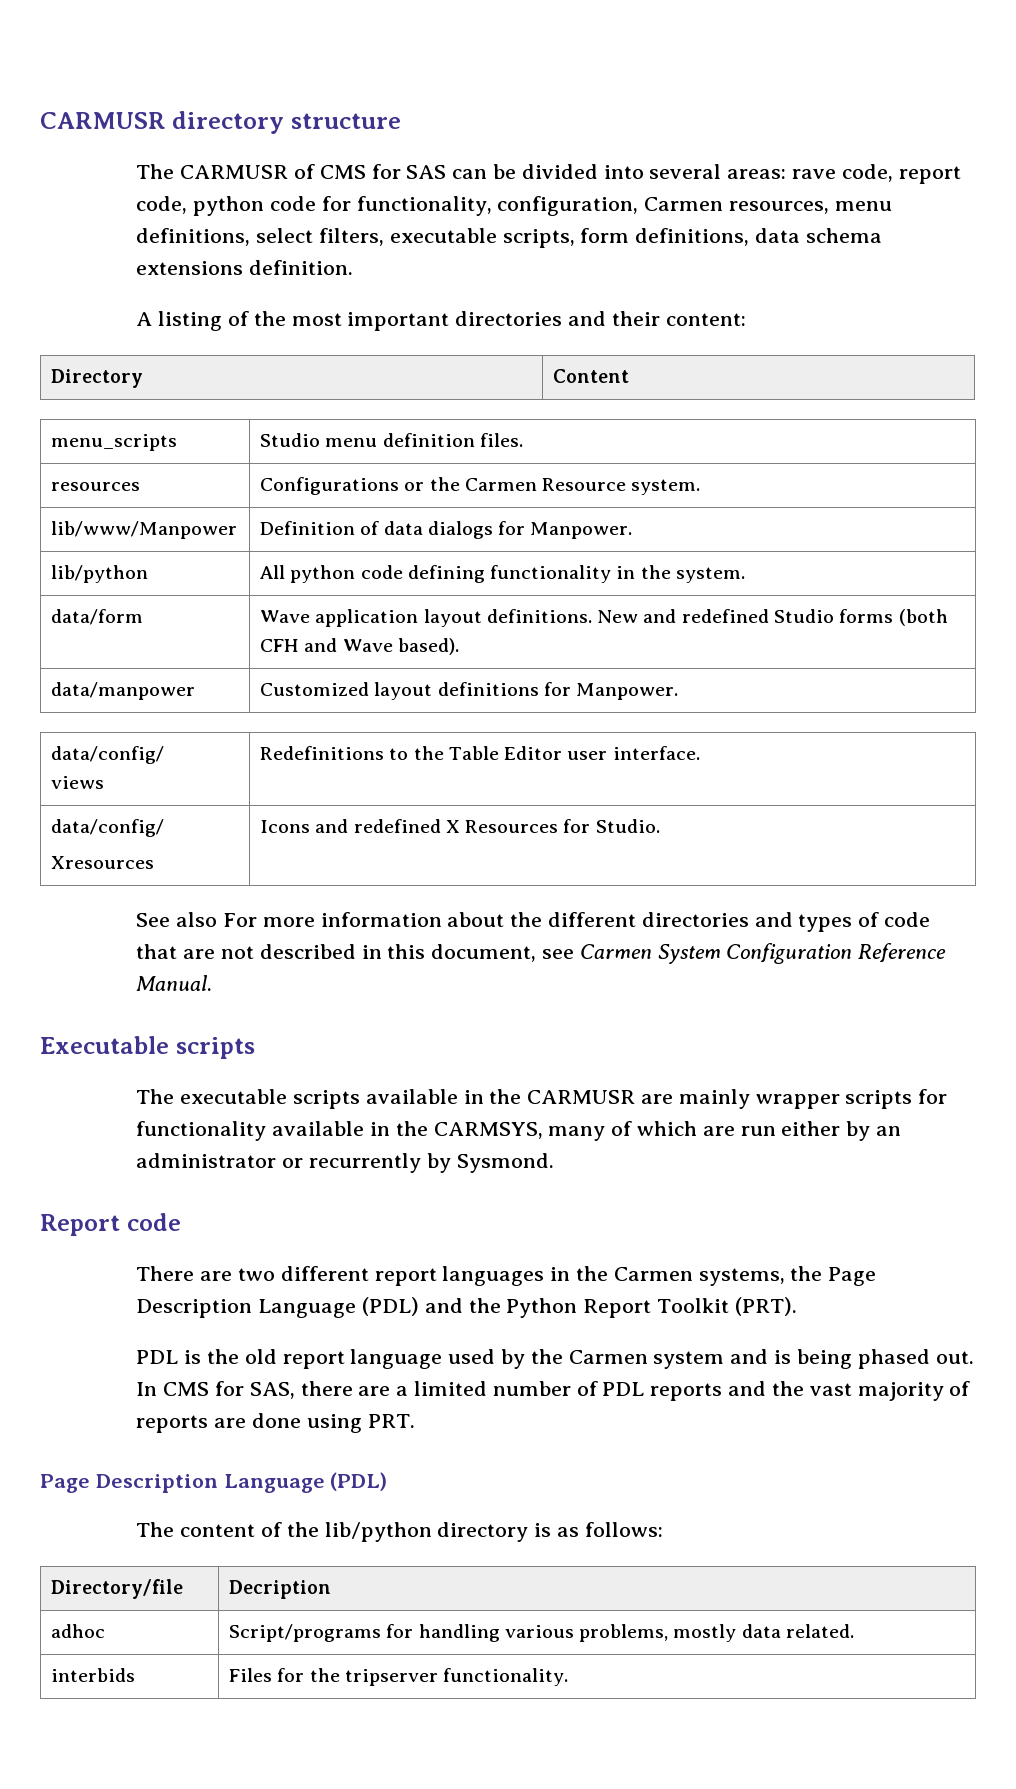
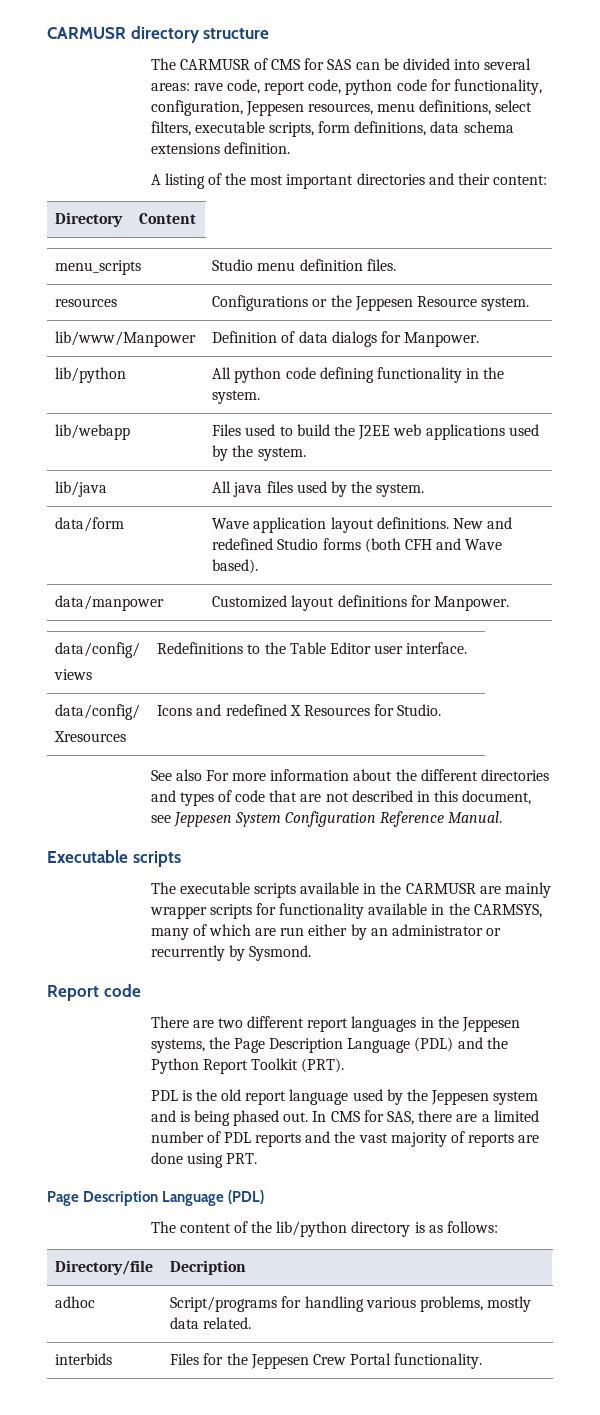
[644,197,724,211] Carmen -> [245,101,304,116] Jeppesen
[464,478,537,491] Carmen -> [354,296,413,311] Jeppesen
(746, 575) none -> [55,424,131,440] [212,424,539,440] [212,445,306,461] [55,481,108,497] [212,481,425,497] // lib/webapp | Files used to build the J2EE web applications used by the system. // lib/java | All java files used by the system.
[579,944,652,959] Carmen -> [172,812,232,827] Jeppesen
[613,1267,693,1281] Carmen -> [462,1017,521,1032] Jeppesen
[568,1350,648,1364] Carmen -> [431,1090,490,1105] Jeppesen
[344,1669,438,1686] tripserver -> [250,1353,392,1369] Jeppesen Crew Portal

